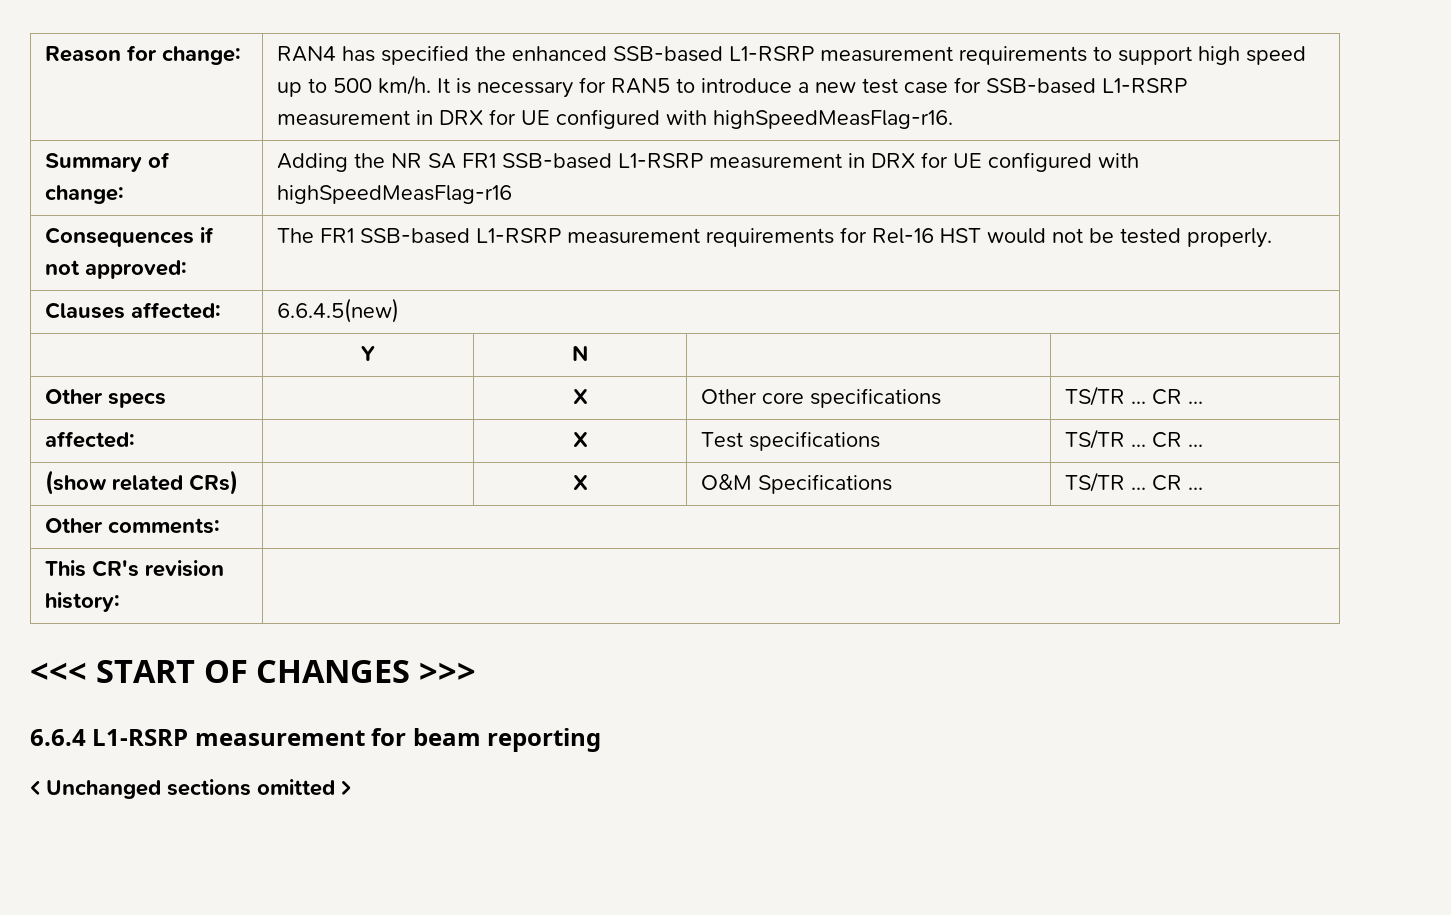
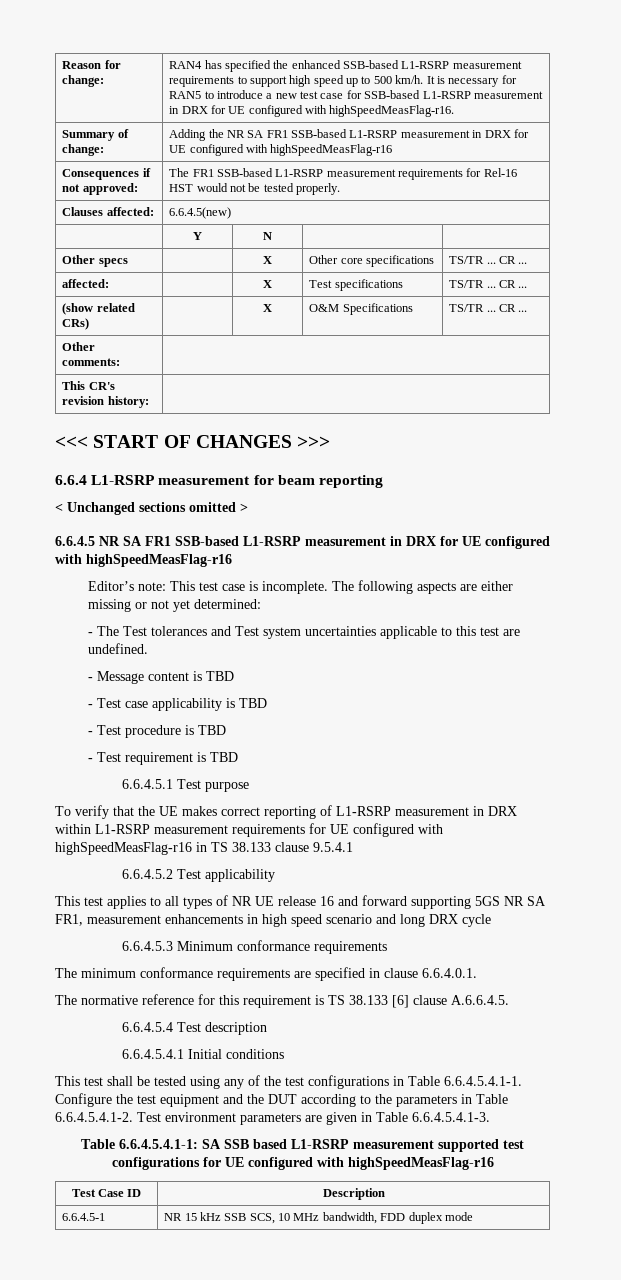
(351, 787) none -> [55,536,550,549] [55,554,232,567] [88,580,514,594] [88,599,262,612] [88,626,521,639] [88,643,149,654] [88,671,235,684] [88,698,268,711] [88,725,227,738] [88,752,239,765] [121,779,249,792] [55,805,517,819] [55,823,443,837] [55,842,353,855] [121,869,275,882] [55,895,546,909] [55,914,491,927] [121,940,387,954] [55,967,477,981] [55,994,509,1008] [121,1022,267,1035] [121,1049,284,1059] [55,1075,522,1089] [55,1093,508,1107] [55,1112,490,1125] [81,1139,524,1152] [111,1157,494,1170] [71,1189,142,1197] [322,1188,385,1200] [62,1213,106,1221] [164,1212,473,1224] // 6.6.4.5 NR SA FR1 SSB-based L1-RSRP measurement in DRX for UE configured with highSpeedMeasFlag-r16 // Editor’s note: This test case is incomplete. The following aspects are either missing or not yet determined: // - The Test tolerances and Test system uncertainties applicable to this test are undefined. // - Message content is TBD // - Test case applicability is TBD // - Test procedure is TBD // - Test requirement is TBD // 6.6.4.5.1 Test purpose // To verify that the UE makes correct reporting of L1-RSRP measurement in DRX within L1-RSRP measurement requirements for UE configured with highSpeedMeasFlag-r16 in TS 38.133 clause 9.5.4.1 // 6.6.4.5.2 Test applicability // This test applies to all types of NR UE release 16 and forward supporting 5GS NR SA FR1, measurement enhancements in high speed scenario and long DRX cycle // 6.6.4.5.3 Minimum conformance requirements // The minimum conformance requirements are specified in clause 6.6.4.0.1. // The normative reference for this requirement is TS 38.133 [6] clause A.6.6.4.5. // 6.6.4.5.4 Test description // 6.6.4.5.4.1 Initial conditions // This test shall be tested using any of the test configurations in Table 6.6.4.5.4.1-1. Configure the test equipment and the DUT according to the parameters in Table 6.6.4.5.4.1-2. Test environment parameters are given in Table 6.6.4.5.4.1-3. // Table 6.6.4.5.4.1-1: SA SSB based L1-RSRP measurement supported test configurations for UE configured with highSpeedMeasFlag-r16 // Test Case ID | Description // 6.6.4.5-1 | NR 15 kHz SSB SCS, 10 MHz bandwidth, FDD duplex mode

